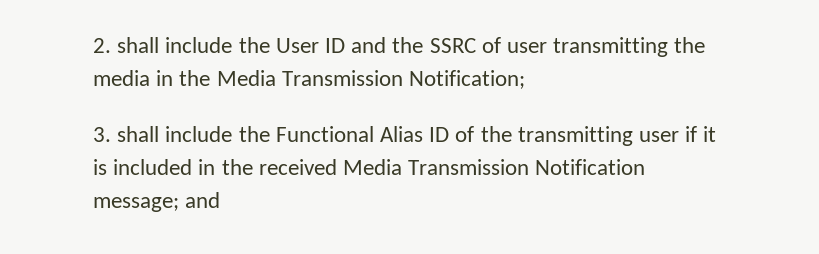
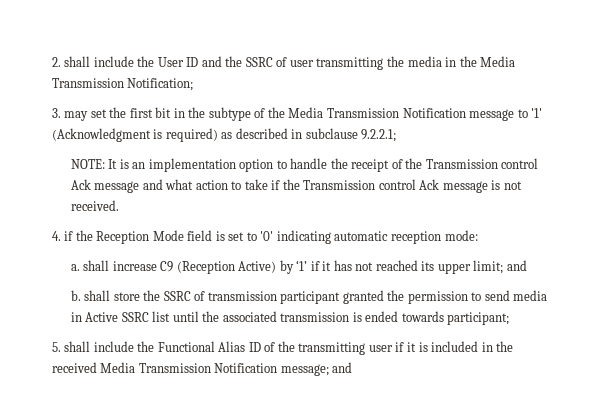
(111, 134) none -> [64,107,543,121] [51,128,397,142] [70,158,539,172] [70,179,522,193] [70,200,119,211] [51,230,478,244] [70,260,527,274] [70,290,548,304] [70,311,510,325] [51,342,61,352] may set the first bit in the subtype of the Media Transmission Notification message to '1' (Acknowledgment is required) as described in subclause 9.2.2.1; // NOTE: It is an implementation option to handle the receipt of the Transmission control Ack message and what action to take if the Transmission control Ack message is not received. // 4. if the Reception Mode field is set to '0' indicating automatic reception mode: // a. shall increase C9 (Reception Active) by ‘1’ if it has not reached its upper limit; and // b. shall store the SSRC of transmission participant granted the permission to send media in Active SSRC list until the associated transmission is ended towards participant; // 5.

